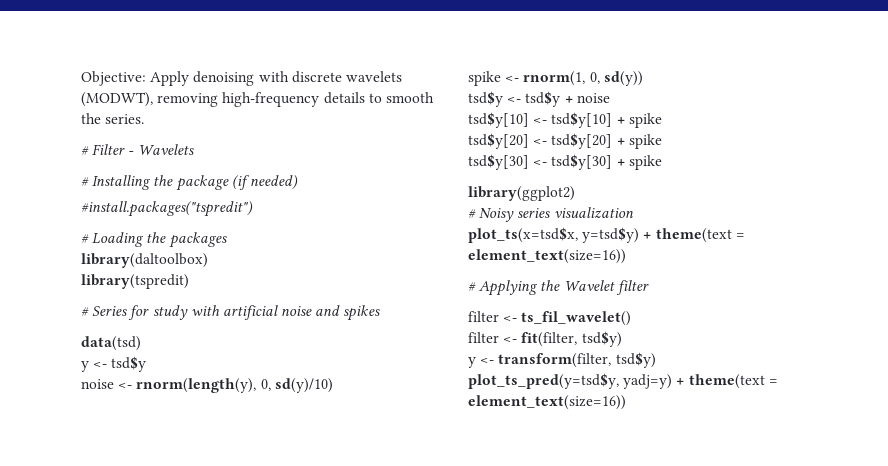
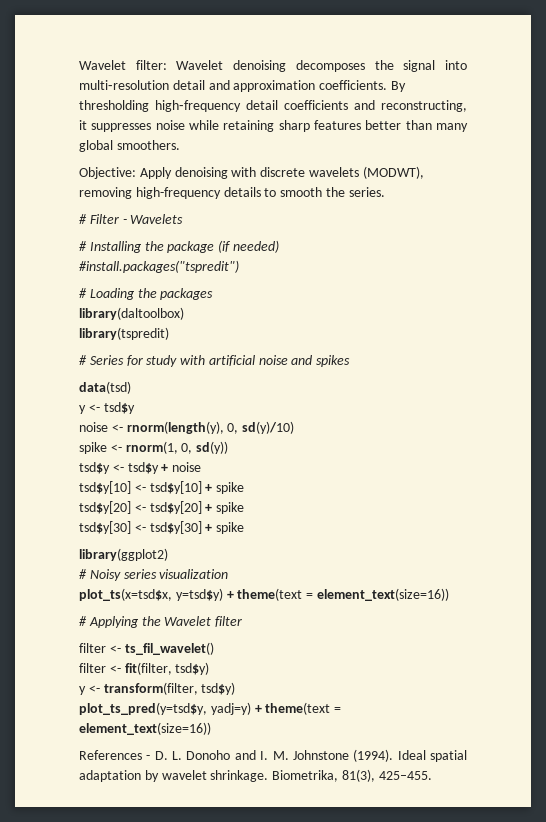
(81, 78) none -> [79,60,467,72] [79,80,406,92] [79,100,467,112] [79,120,468,132] [79,140,180,152] Wavelet filter: Wavelet denoising decomposes the signal into multi‑resolution detail and approximation coefficients. By thresholding high‑frequency detail coefficients and reconstructing, it suppresses noise while retaining sharp features better than many global smoothers. //
(626, 402) none -> [79,749,468,762] [79,769,432,782] // References - D. L. Donoho and I. M. Johnstone (1994). Ideal spatial adaptation by wavelet shrinkage. Biometrika, 81(3), 425–455.

